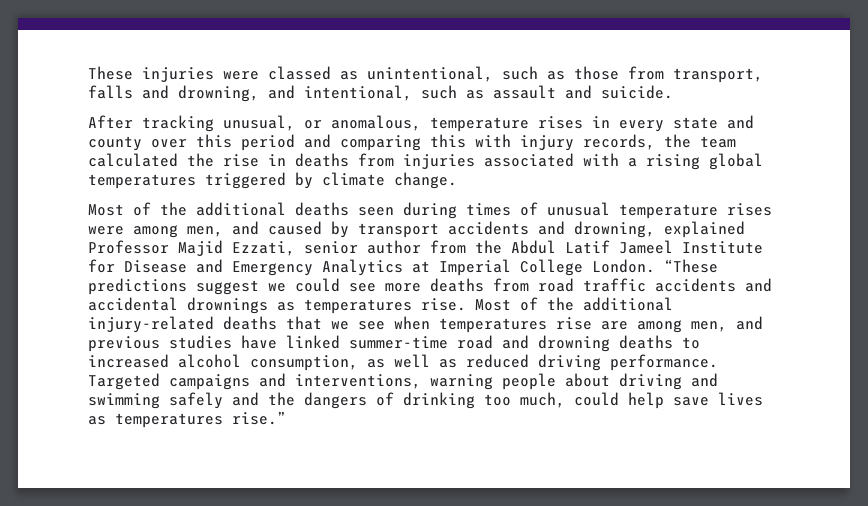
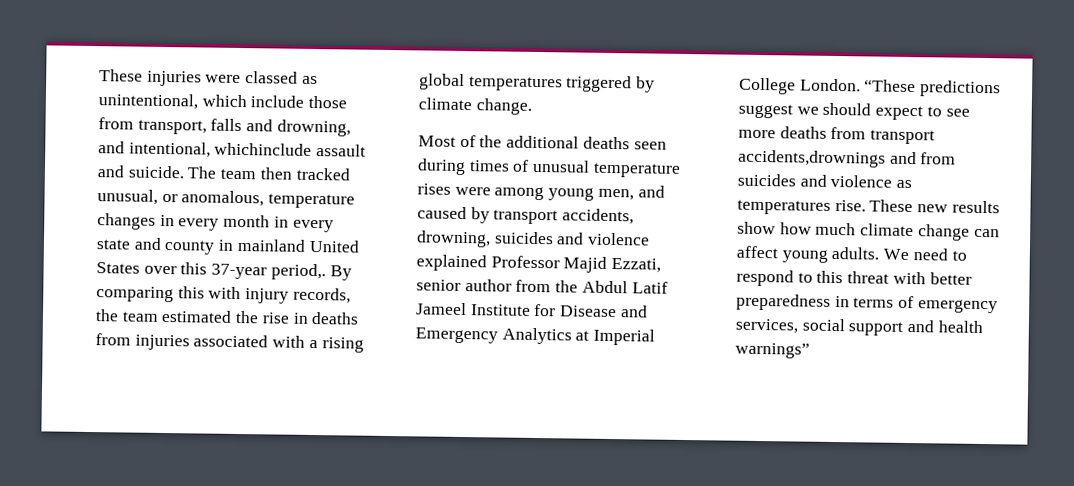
[502,66,565,80] such as -> [201,94,305,108] which include
[421,85,484,99] such as -> [214,142,313,156] whichinclude
[88,115,583,132] // After tracking unusual, or anomalous, temperature rises -> [187,166,350,181] [97,189,356,209] [97,213,271,231] The team then tracked unusual, or anomalous, temperature changes in every month
[151,134,331,151] over this period and -> [218,238,360,253] [96,262,352,281] in mainland United States over this 37-year period,. By
[88,153,178,167] calculated -> [161,309,233,323] estimated
(178, 231) none -> [548,187,595,201] young
[448,221,655,238] accidents and drowning, -> [562,208,635,225] [416,230,651,248] accidents, drowning, suicides and violence
[295,278,340,292] could -> [822,102,942,121] should expect to
[538,278,772,292] [88,297,673,314] [88,316,763,333] [88,335,700,352] [88,354,718,371] [88,373,718,390] [88,392,763,409] [88,411,286,428] road traffic accidents and accidental drownings as temperatures rise. Most of the additional injury-related deaths that we see when temperatures rise are among men, and previous studies have linked summer-time road and drowning deaths to increased alcohol consumption, as well as reduced driving performance. Targeted campaigns and interventions, warning people about driving and swimming safely and the dangers of drinking too much, could help save lives as temperatures rise.” -> [870,129,936,145] [738,149,957,168] [737,173,913,189] [737,199,1000,215] [737,221,1000,241] [736,245,967,263] [736,269,972,287] [736,293,998,314] [735,318,983,336] [735,342,810,359] transport accidents,drownings and from suicides and violence as temperatures rise. These new results show how much climate change can affect young adults. We need to respond to this threat with better preparedness in terms of emergency services, social support and health warnings”

